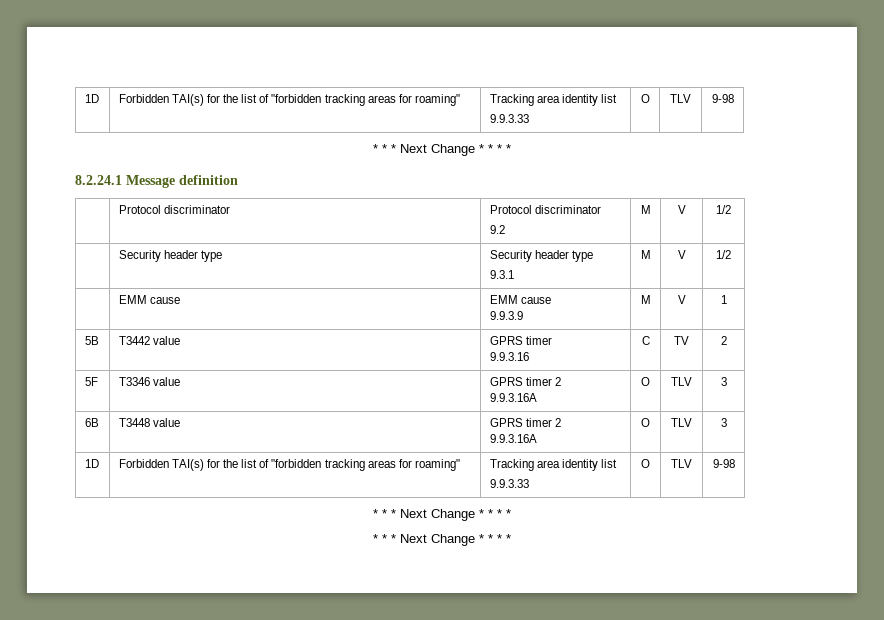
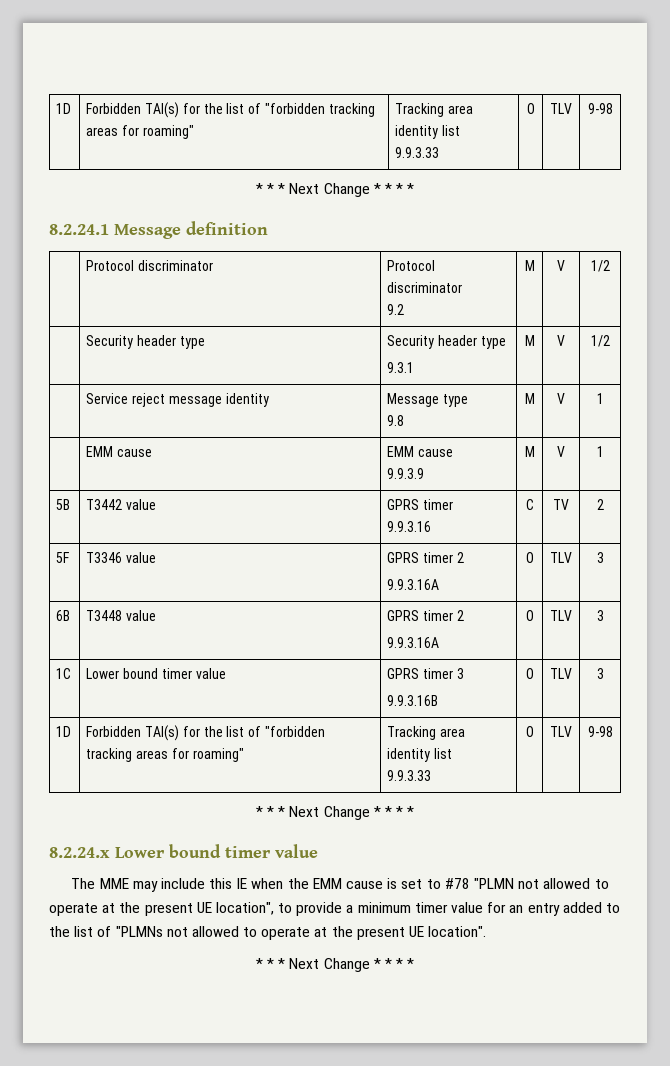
(731, 254) none -> [86,393,269,407] [387,393,469,407] [387,415,405,426] [524,393,535,404] [557,393,565,404] [596,393,604,404] // | Service reject message identity | Message type // 9.8 | M | V | 1
(727, 422) none -> [56,668,72,679] [86,668,226,679] [387,668,464,679] [387,695,439,706] [525,668,534,679] [550,668,572,679] [596,668,604,679] // 1C | Lower bound timer value | GPRS timer 3 // 9.9.3.16B | O | TLV | 3
(511, 513) none -> [49,844,318,858] [71,878,609,892] [49,902,620,916] [49,926,487,940] // 8.2.24.x Lower bound timer value // The MME may include this IE when the EMM cause is set to #78 "PLMN not allowed to operate at the present UE location", to provide a minimum timer value for an entry added to the list of "PLMNs not allowed to operate at the present UE location".

